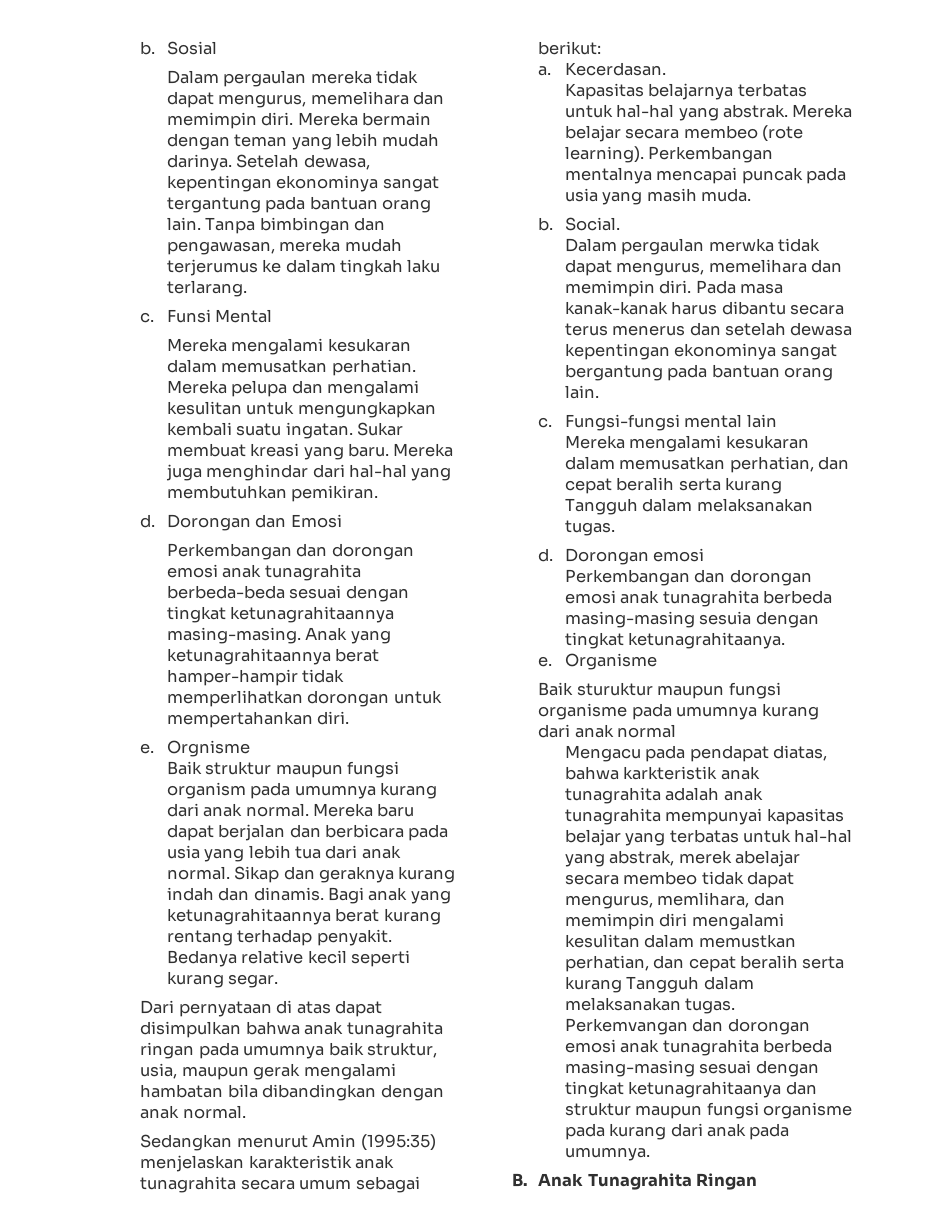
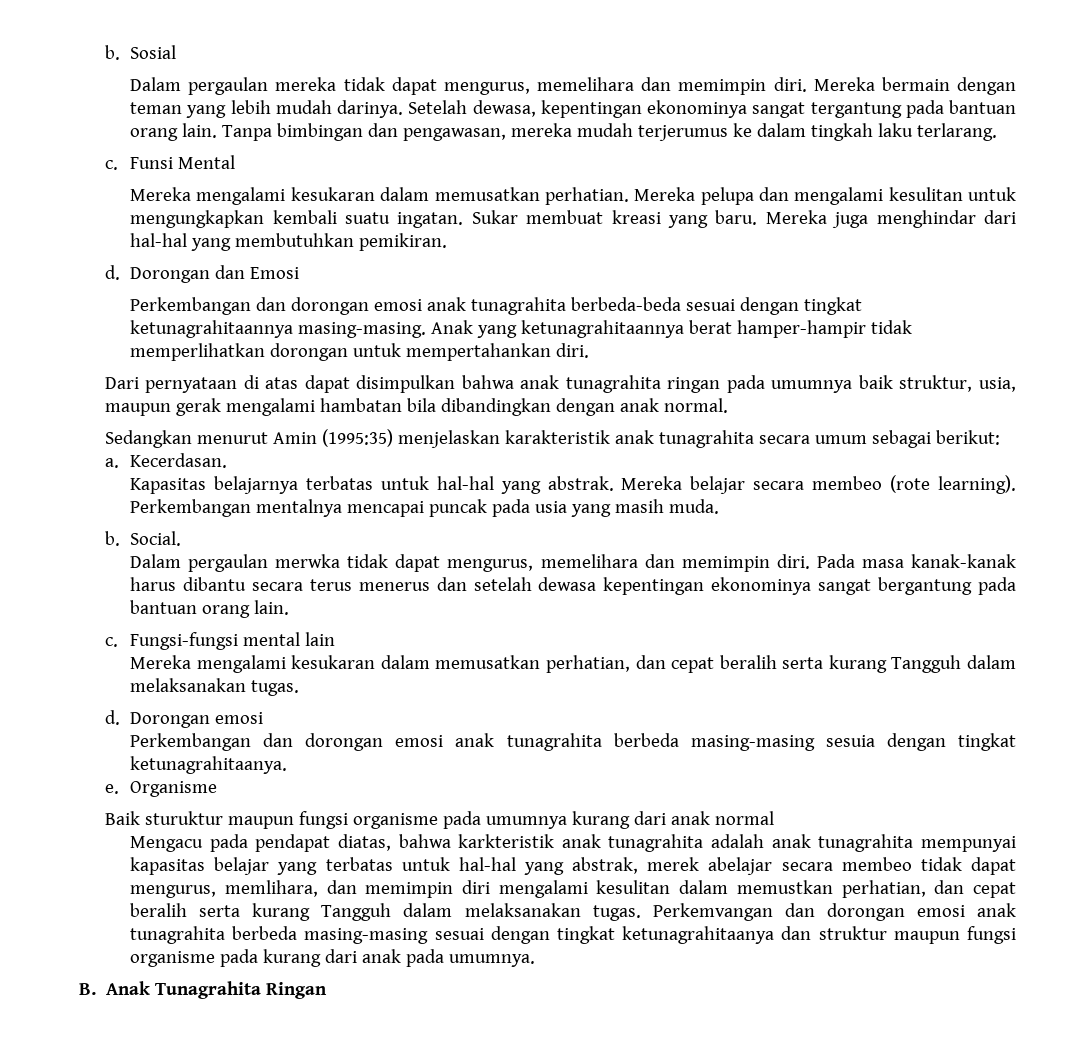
[140,740,250,757] [166,761,400,778] [166,782,438,799] [166,803,415,817] [166,824,449,841] [166,845,401,862] [166,866,456,883] [166,887,451,904] [166,908,441,925] [166,929,392,946] [166,950,411,967] [166,971,279,988] // e. Orgnisme // Baik struktur maupun fungsi organism pada umumnya kurang dari anak normal. Mereka baru dapat berjalan dan berbicara pada usia yang lebih tua dari anak normal. Sikap dan geraknya kurang indah dan dinamis. Bagi anak yang ketunagrahitaannya berat kurang rentang terhadap penyakit. Bedanya relative kecil seperti kurang segar. -> (590, 350) none

